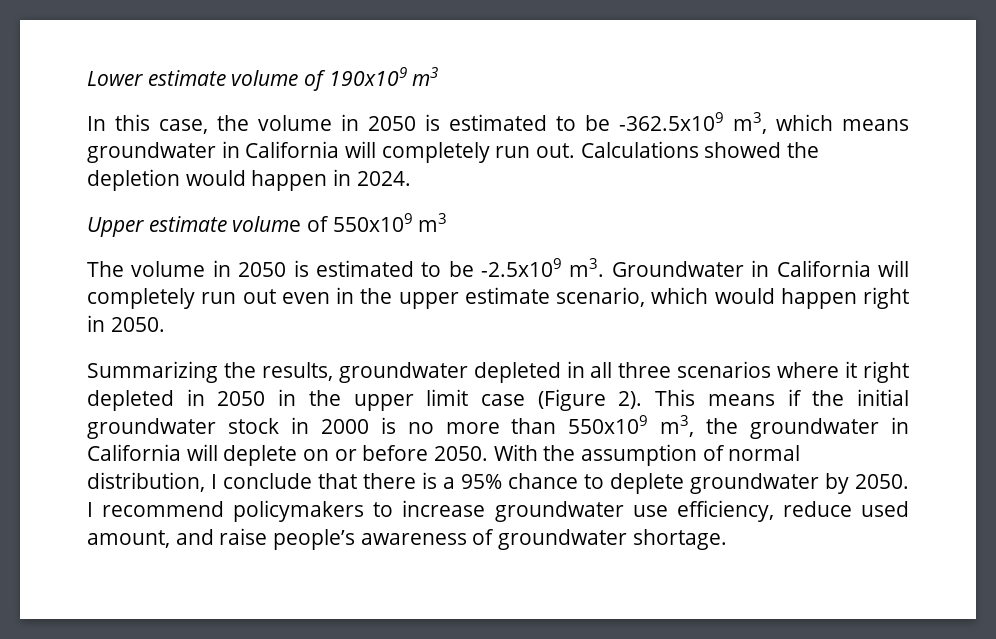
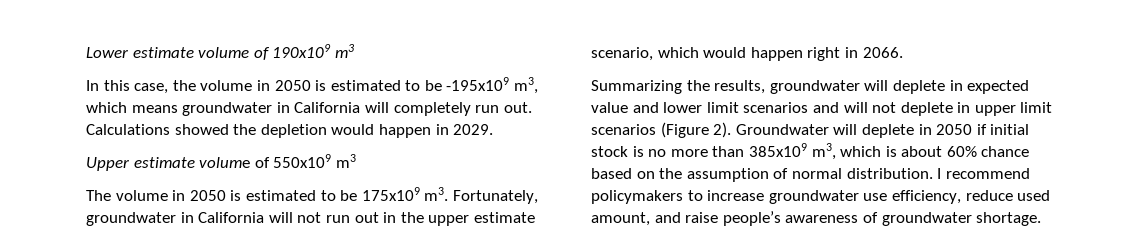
[619,112,724,131] -362.5x109 -> [446,77,510,91] -195x109
[356,171,411,186] 2024. -> [453,124,494,135] 2029.
[481,258,909,277] [87,288,195,309] -2.5x109 m3. Groundwater in California will completely -> [361,187,538,204] [86,212,322,226] 175x109 m3. Fortunately, groundwater in California will not
[281,292,330,304] even -> (379, 217) none
[110,317,165,332] 2050. -> [862,47,903,58] 2066.
[473,361,909,383] [87,389,909,411] [87,415,909,439] [87,444,801,466] [87,472,909,494] depleted in all three scenarios where it right depleted in 2050 in the upper limit case (Figure 2). This means if the initial groundwater stock in 2000 is no more than 550x109 m3, the groundwater in California will deplete on or before 2050. With the assumption of normal distribution, I conclude that there is a 95% chance to deplete groundwater by 2050. -> [864,80,1030,94] [591,102,1053,116] [591,122,1030,138] [591,143,1030,160] [591,168,933,182] will deplete in expected value and lower limit scenarios and will not deplete in upper limit scenarios (Figure 2). Groundwater will deplete in 2050 if initial stock is no more than 385x109 m3, which is about 60% chance based on the assumption of normal distribution.

